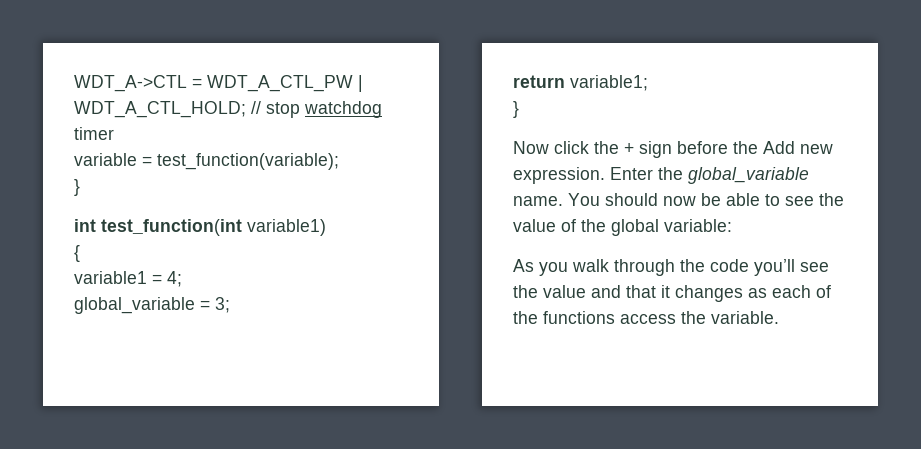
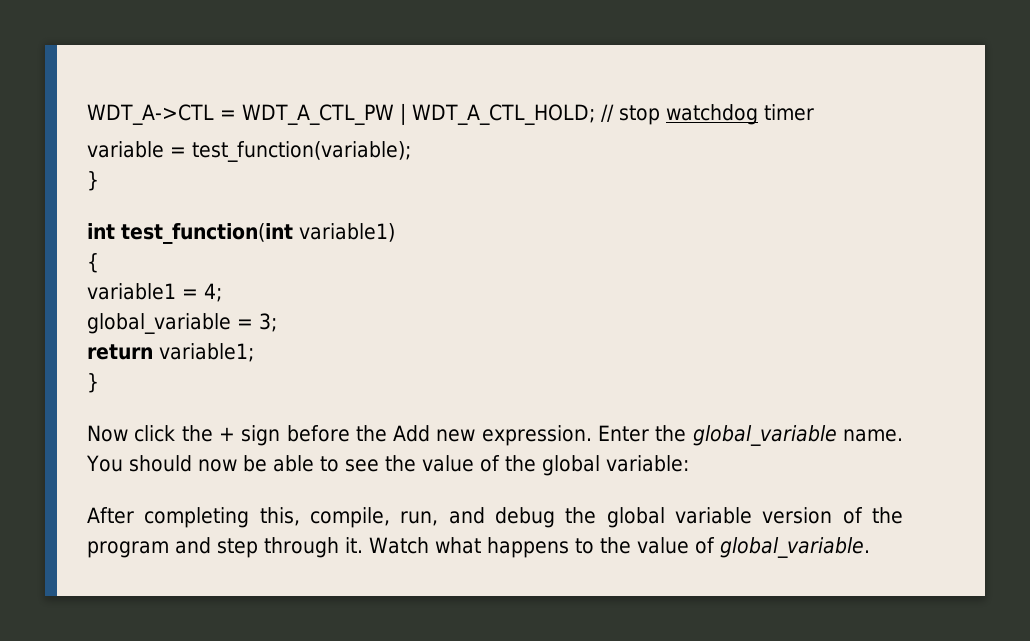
[513,259,829,276] [513,285,831,302] [513,311,779,324] As you walk through the code you’ll see the value and that it changes as each of the functions access the variable. -> [87,507,903,528] [87,537,870,558] After completing this, compile, run, and debug the global variable version of the program and step through it. Watch what happens to the value of global_variable.

